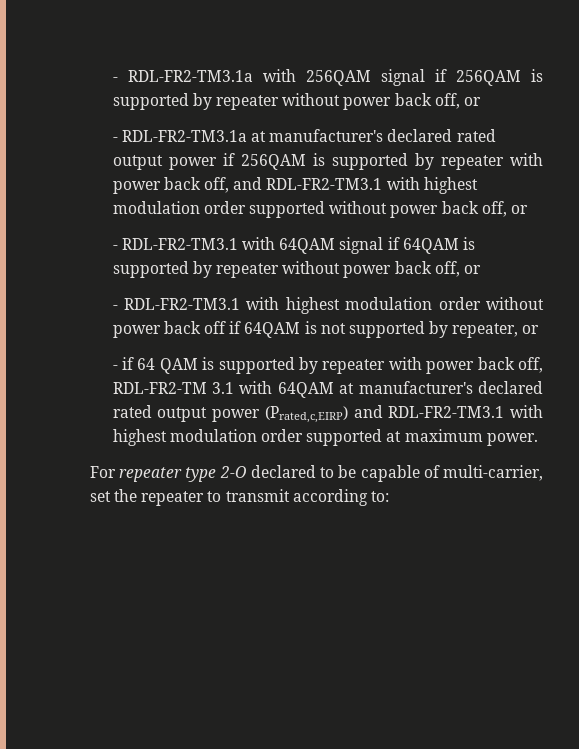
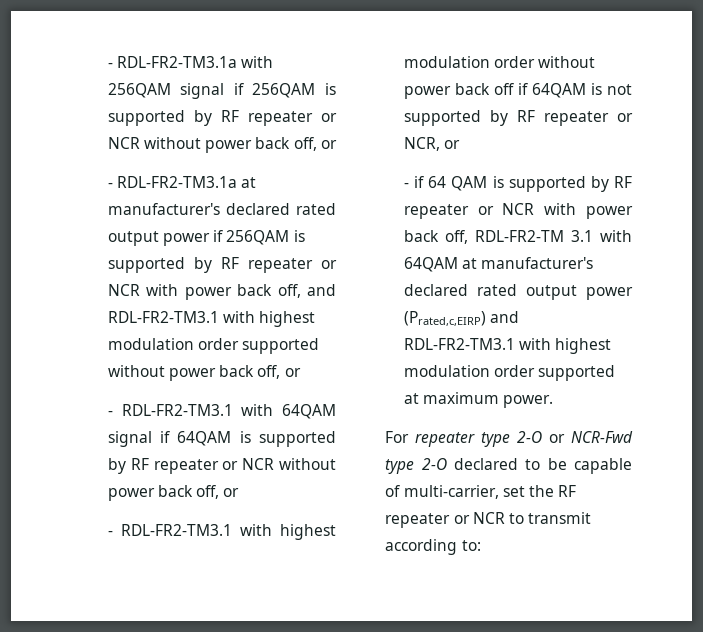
[216,95,280,110] repeater -> [220,110,337,126] [107,137,140,149] RF repeater or NCR
[440,155,504,170] repeater -> [220,257,337,273] [107,284,140,296] RF repeater or NCR
[216,263,280,278] repeater -> [130,458,275,474] RF repeater or NCR
[452,323,519,338] repeater, -> [516,110,633,126] [403,137,440,151] RF repeater or NCR,
[322,359,386,374] repeater -> [614,176,632,188] [403,203,535,219] RF repeater or NCR
(247, 472) none -> [549,431,633,443] [385,458,447,474] or NCR-Fwd type 2-O
[141,491,205,506] repeater -> [558,485,577,497] [385,512,505,528] RF repeater or NCR

